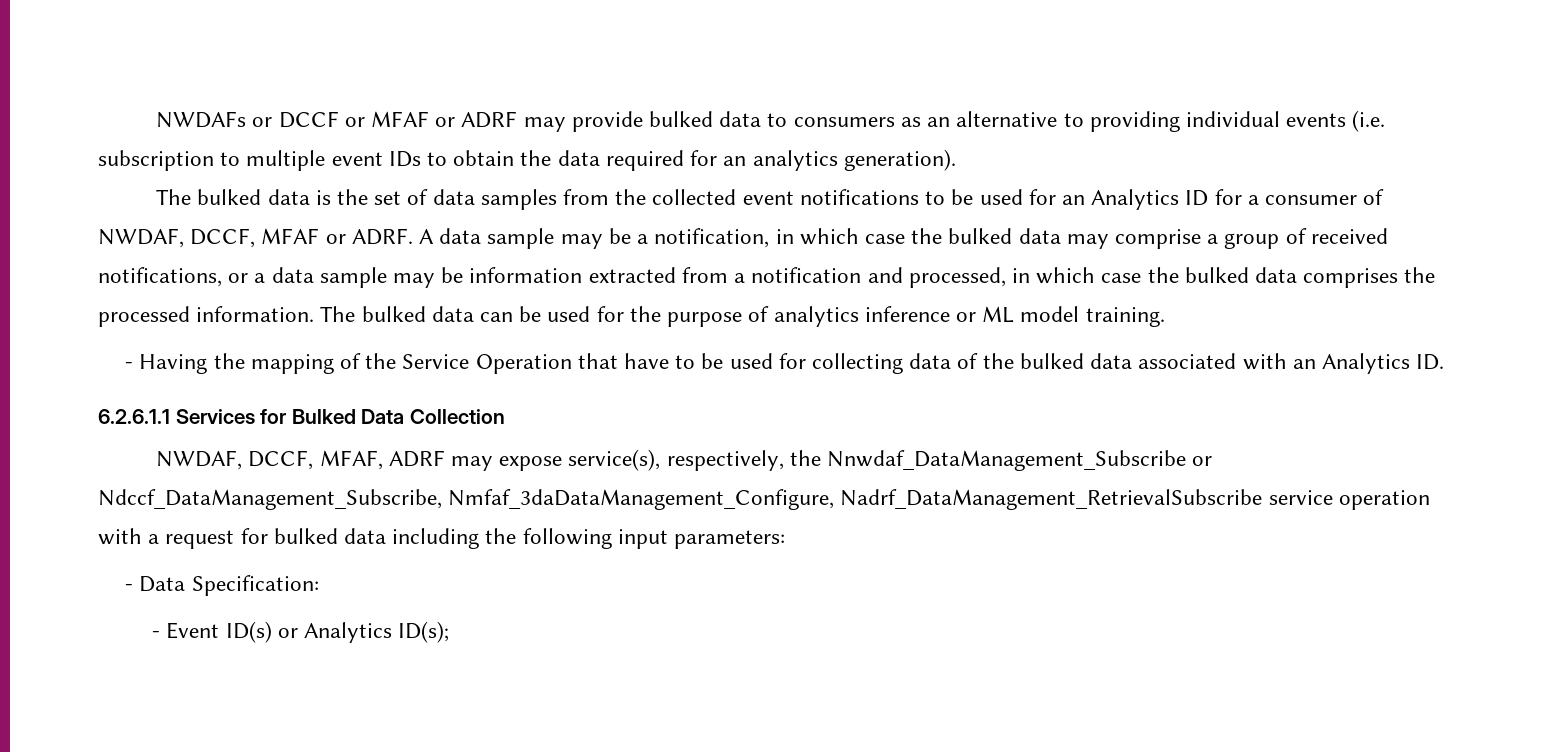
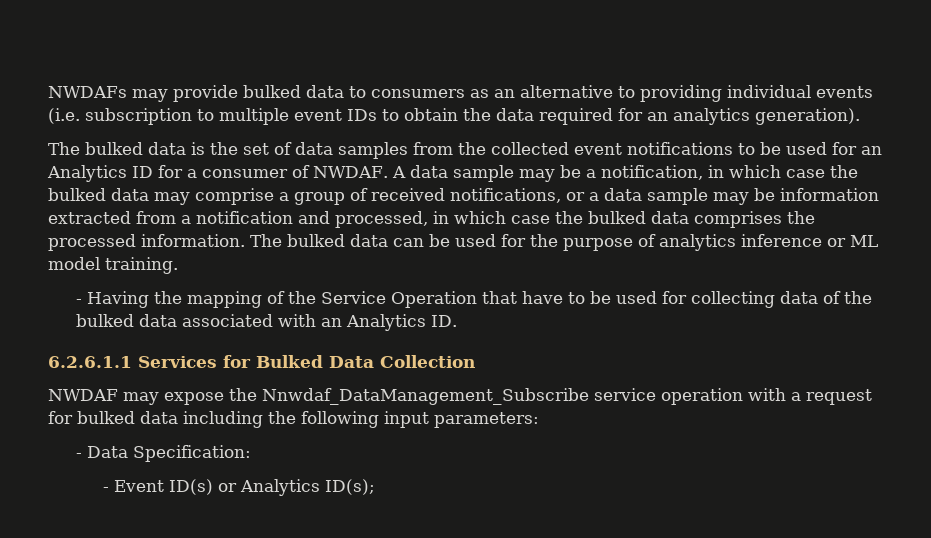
[252,111,518,128] or DCCF or MFAF or ADRF -> (127, 92) none
[98,228,413,248] NWDAF, DCCF, MFAF or ADRF. -> [313,166,388,178] NWDAF.
[156,449,1213,471] [98,489,1263,510] NWDAF, DCCF, MFAF, ADRF may expose service(s), respectively, the Nnwdaf_DataManagement_Subscribe or Ndccf_DataManagement_Subscribe, Nmfaf_3daDataManagement_Configure, Nadrf_DataManagement_RetrievalSubscribe -> [48,388,589,405] NWDAF may expose the Nnwdaf_DataManagement_Subscribe

